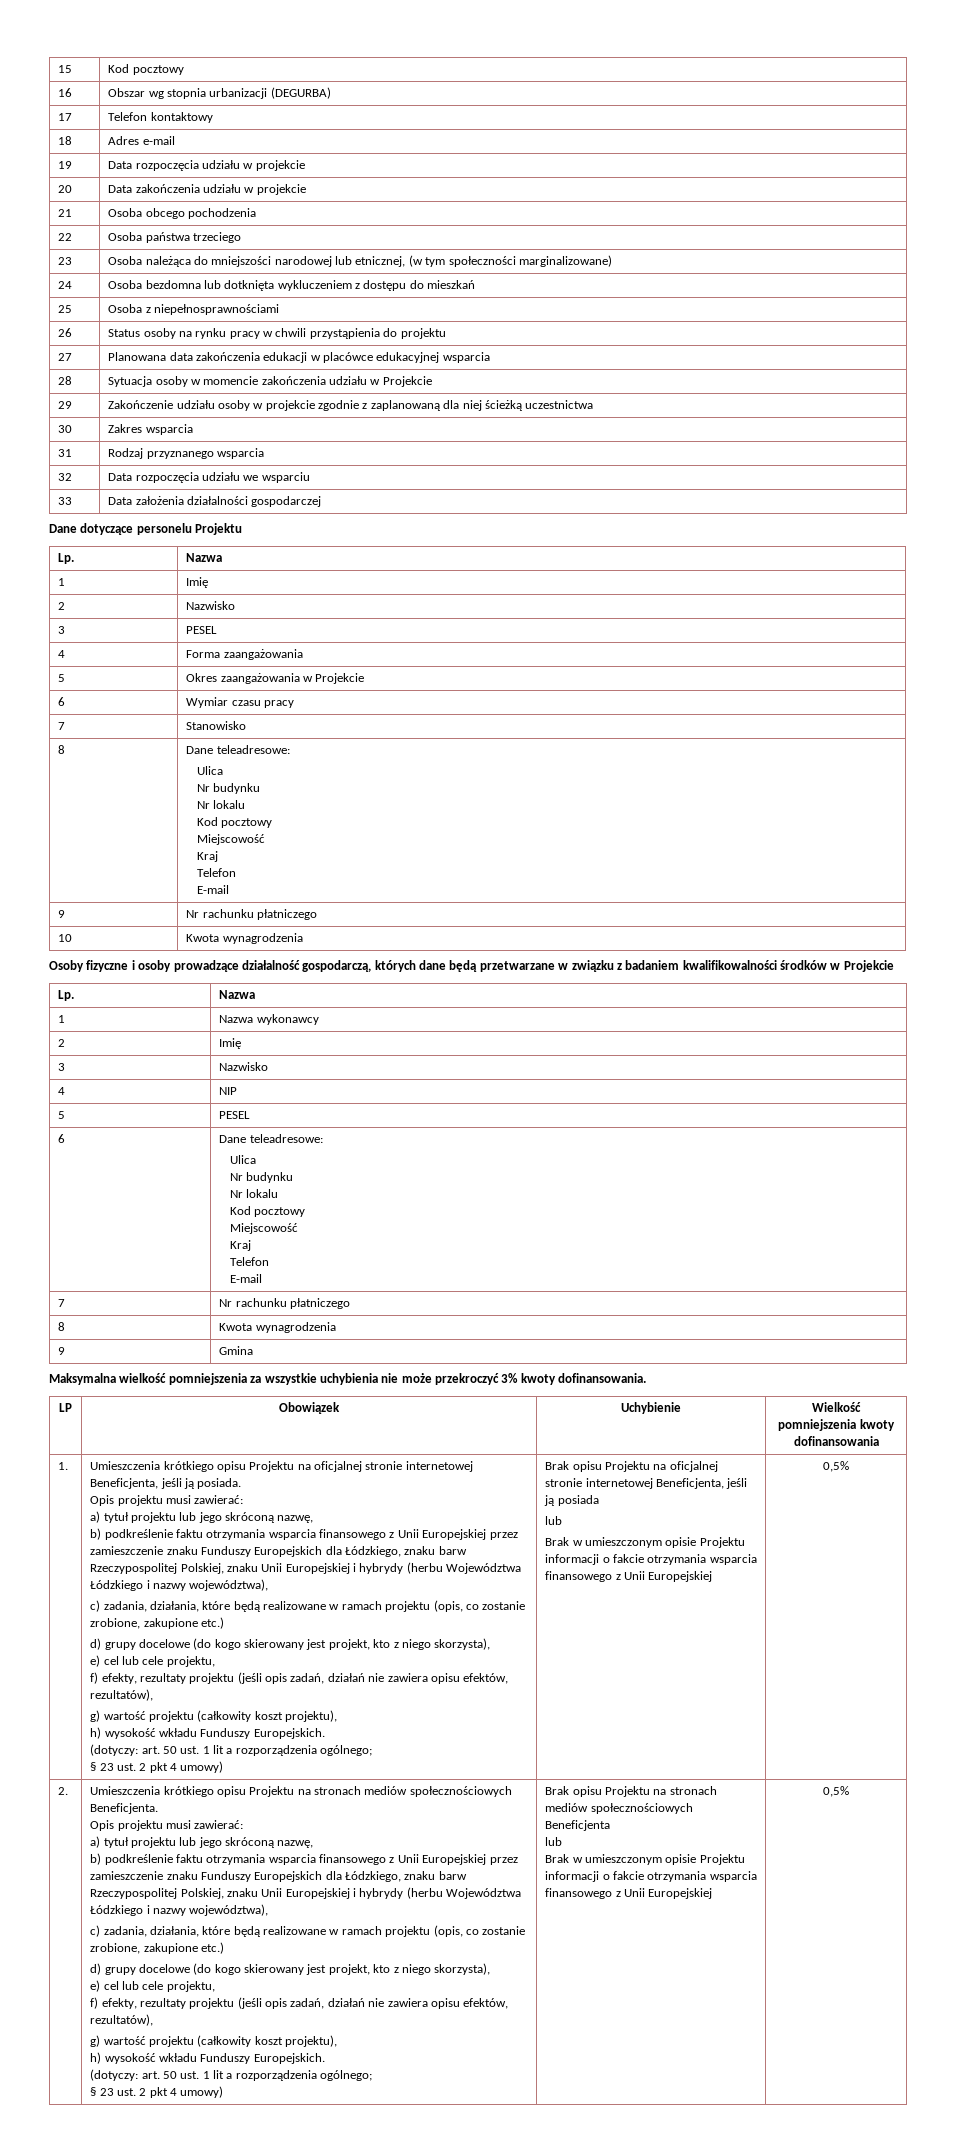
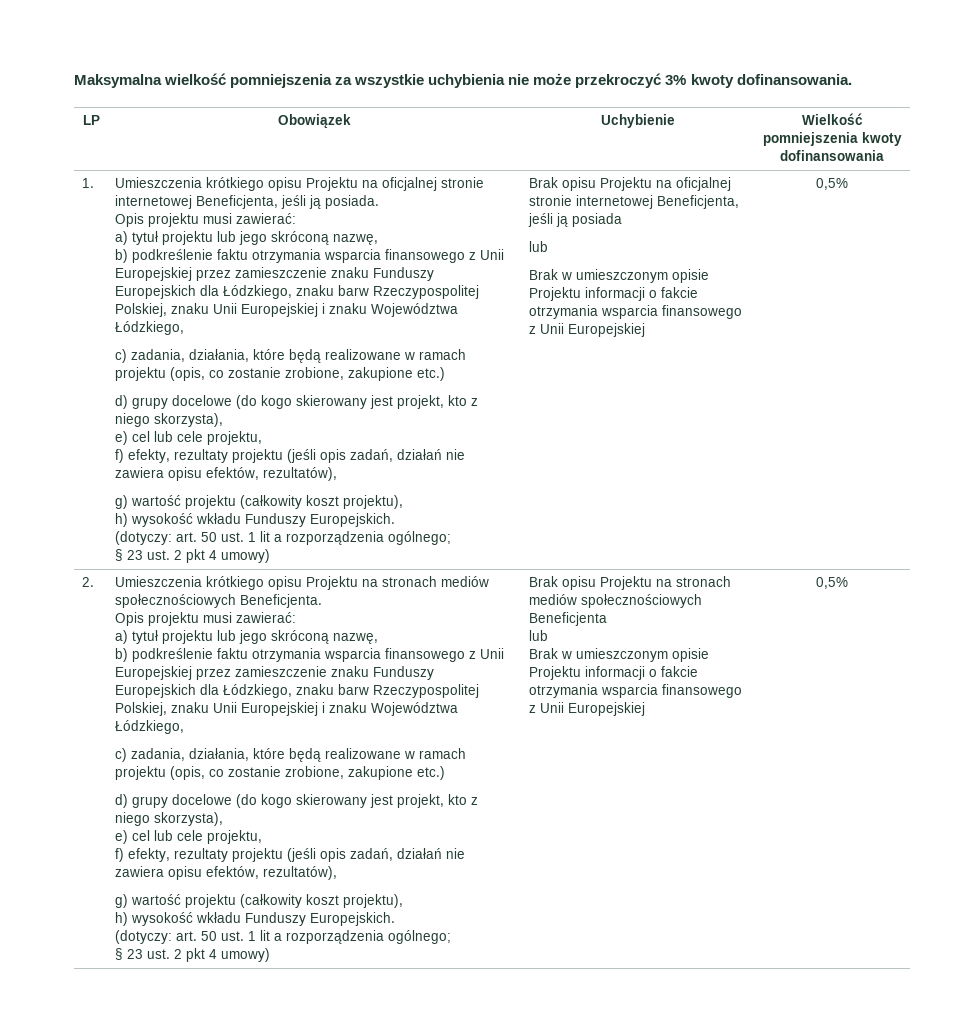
[58,65,73,73] [108,64,184,75] [58,88,73,97] [108,87,331,99] [58,113,73,121] [108,112,213,123] [58,136,73,145] [108,136,175,145] [58,161,73,169] [108,160,305,171] [58,185,73,193] [108,184,306,195] [58,209,73,217] [108,208,256,219] [58,233,73,241] [108,232,241,243] [58,257,73,265] [108,255,612,267] [58,281,73,289] [108,280,476,291] [58,305,73,313] [108,304,279,315] [58,328,73,337] [108,328,446,339] [58,353,73,361] [108,352,490,363] [58,376,73,385] [108,376,432,387] [58,401,73,409] [108,400,594,411] [58,425,73,433] [108,424,193,435] [58,449,73,457] [108,448,264,459] [58,473,73,481] [108,472,310,483] [58,497,73,505] [108,496,322,507] [49,523,243,535] [58,553,75,564] [186,553,223,562] [58,578,66,586] [186,577,209,588] [58,602,66,610] [186,601,236,610] [58,626,66,634] [186,626,218,634] [58,650,66,658] [186,649,303,660] [58,674,66,682] [186,673,365,684] [58,697,66,706] [186,697,294,708] [58,722,66,730] [186,721,247,730] [58,745,66,754] [186,745,290,754] [197,766,224,775] [197,783,261,794] [197,800,246,809] [197,817,273,828] [197,834,266,845] [197,851,219,862] [197,868,237,877] [197,885,230,894] [58,910,66,918] [186,909,317,920] [58,934,73,942] [186,933,303,944] [49,960,894,972] [58,990,75,1001] [219,990,256,999] [58,1015,66,1023] [219,1014,319,1025] [58,1039,66,1047] [219,1038,242,1049] [58,1063,66,1071] [219,1062,269,1071] [58,1087,66,1095] [219,1087,238,1095] [58,1111,66,1119] [219,1111,251,1119] [58,1134,66,1143] [219,1134,323,1143] [230,1155,257,1164] [230,1172,294,1183] [230,1189,279,1198] [230,1206,306,1217] [230,1223,299,1234] [230,1240,252,1251] [230,1257,270,1266] [230,1274,263,1283] [58,1299,66,1307] [219,1298,350,1309] [58,1322,66,1331] [219,1322,336,1333] [58,1347,66,1355] [219,1346,254,1355] 15 | Kod pocztowy // 16 | Obszar wg stopnia urbanizacji (DEGURBA) // 17 | Telefon kontaktowy // 18 | Adres e-mail // 19 | Data rozpoczęcia udziału w projekcie // 20 | Data zakończenia udziału w projekcie // 21 | Osoba obcego pochodzenia // 22 | Osoba państwa trzeciego // 23 | Osoba należąca do mniejszości narodowej lub etnicznej, (w tym społeczności marginalizowane) // 24 | Osoba bezdomna lub dotknięta wykluczeniem z dostępu do mieszkań // 25 | Osoba z niepełnosprawnościami // 26 | Status osoby na rynku pracy w chwili przystąpienia do projektu // 27 | Planowana data zakończenia edukacji w placówce edukacyjnej wsparcia // 28 | Sytuacja osoby w momencie zakończenia udziału w Projekcie // 29 | Zakończenie udziału osoby w projekcie zgodnie z zaplanowaną dla niej ścieżką uczestnictwa // 30 | Zakres wsparcia // 31 | Rodzaj przyznanego wsparcia // 32 | Data rozpoczęcia udziału we wsparciu // 33 | Data założenia działalności gospodarczej // Dane dotyczące personelu Projektu // Lp. | Nazwa // 1 | Imię // 2 | Nazwisko // 3 | PESEL // 4 | Forma zaangażowania // 5 | Okres zaangażowania w Projekcie // 6 | Wymiar czasu pracy // 7 | Stanowisko // 8 | Dane teleadresowe: // Ulica // Nr budynku // Nr lokalu // Kod pocztowy // Miejscowość // Kraj // Telefon // E-mail // 9 | Nr rachunku płatniczego // 10 | Kwota wynagrodzenia // Osoby fizyczne i osoby prowadzące działalność gospodarczą, których dane będą przetwarzane w związku z badaniem kwalifikowalności środków w Projekcie // Lp. | Nazwa // 1 | Nazwa wykonawcy // 2 | Imię // 3 | Nazwisko // 4 | NIP // 5 | PESEL // 6 | Dane teleadresowe: // Ulica // Nr budynku // Nr lokalu // Kod pocztowy // Miejscowość // Kraj // Telefon // E-mail // 7 | Nr rachunku płatniczego // 8 | Kwota wynagrodzenia // 9 | Gmina // -> (74, 81) none
[359,1562,522,1574] [90,1579,269,1591] hybrydy (herbu Województwa Łódzkiego i nazwy województwa), -> [328,303,458,317] [114,321,184,335] znaku Województwa Łódzkiego,
[359,1887,522,1899] [90,1904,269,1916] hybrydy (herbu Województwa Łódzkiego i nazwy województwa), -> [328,702,458,716] [114,720,184,734] znaku Województwa Łódzkiego,

